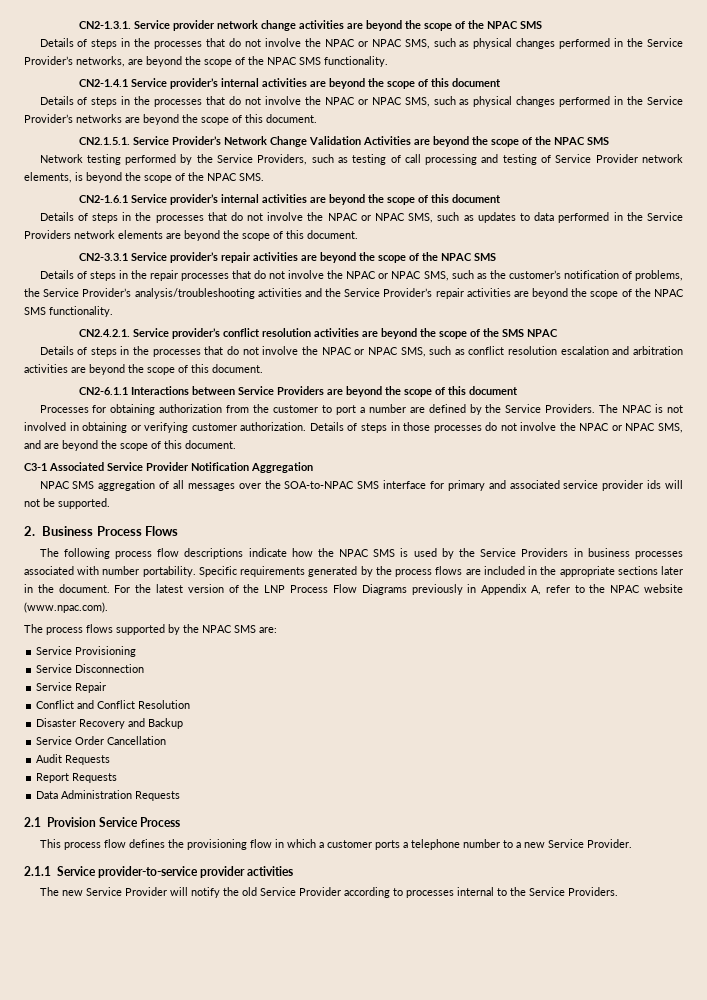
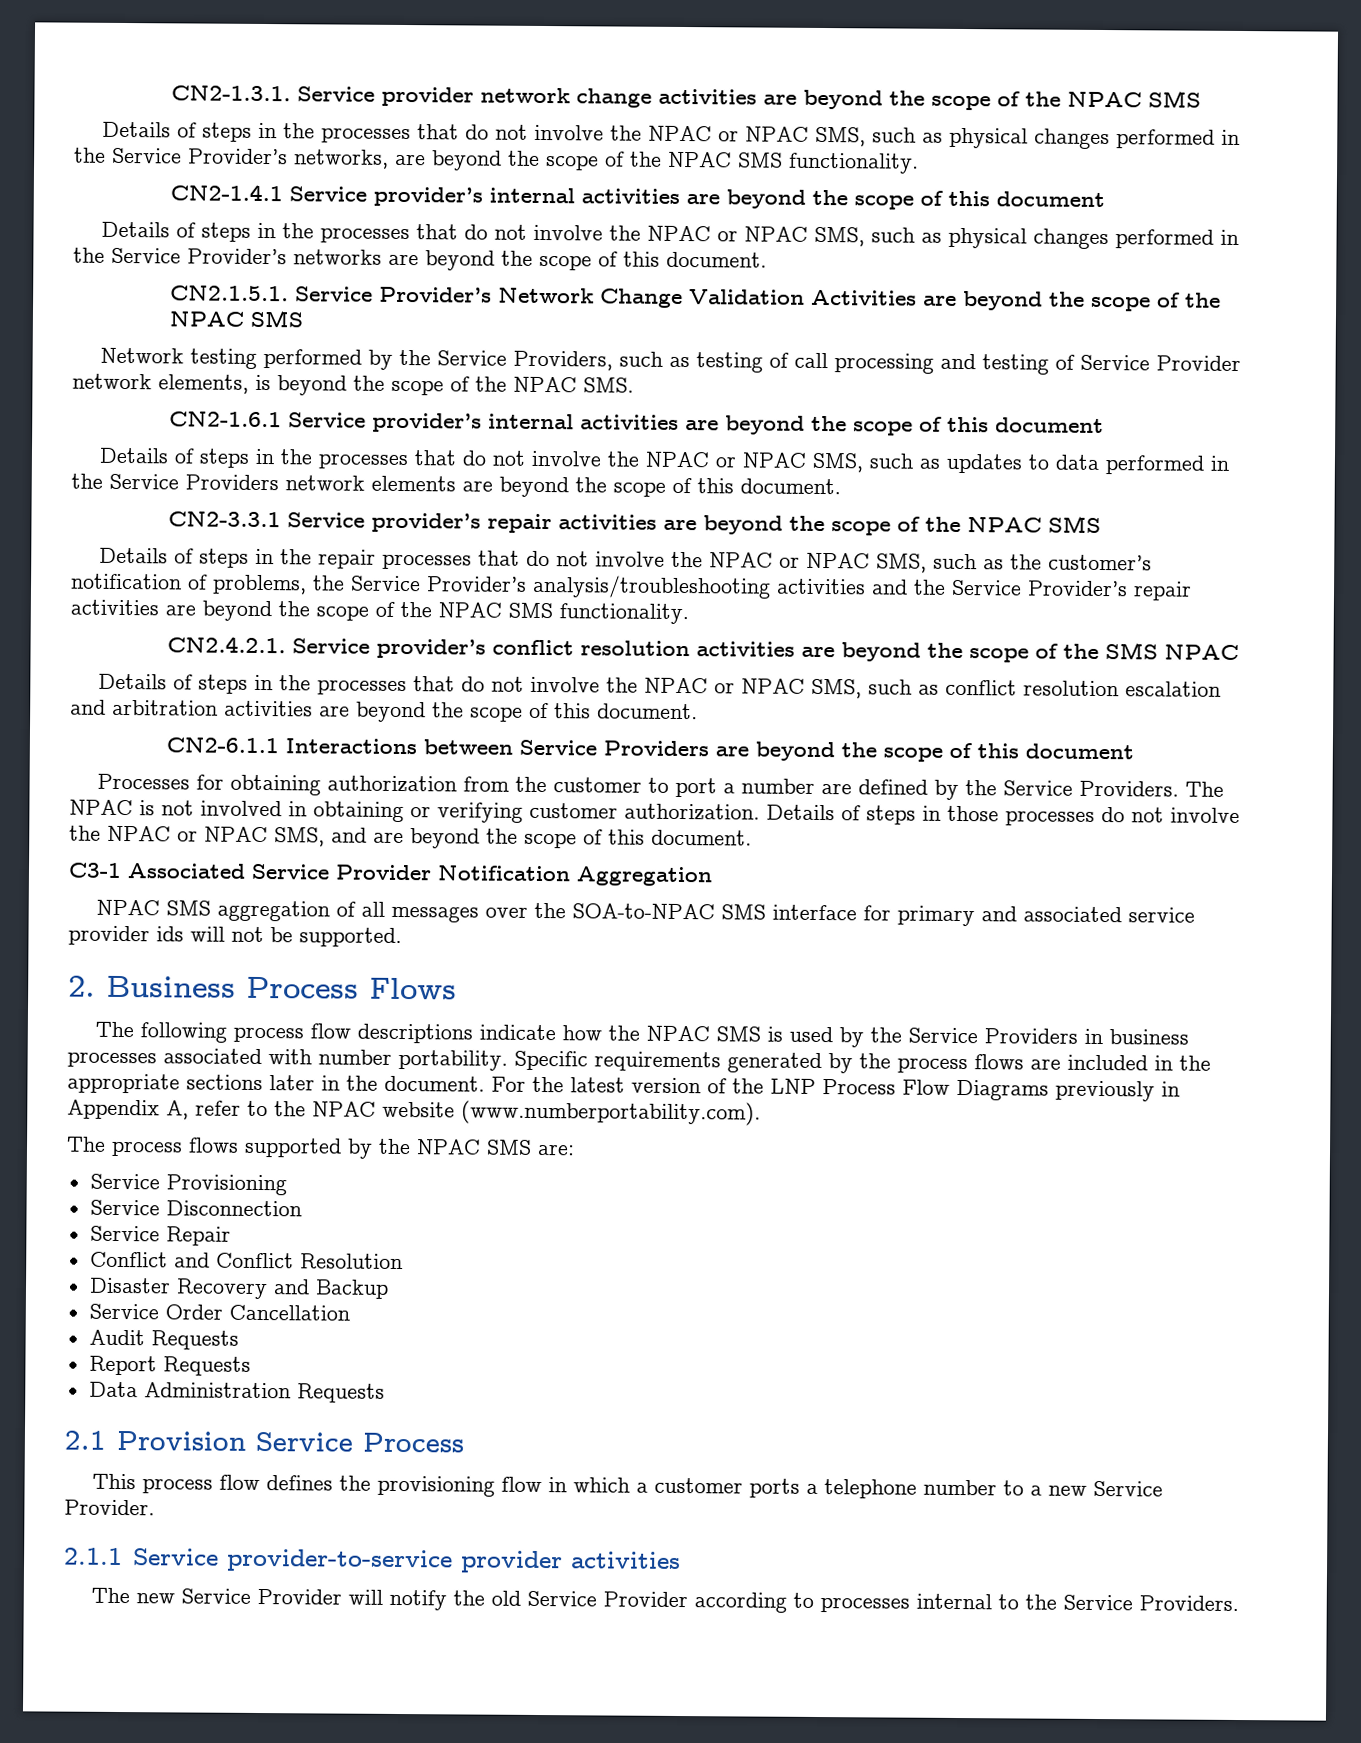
[24,602,108,613] (www.npac.com). -> [461,1100,761,1126] (www.numberportability.com).

